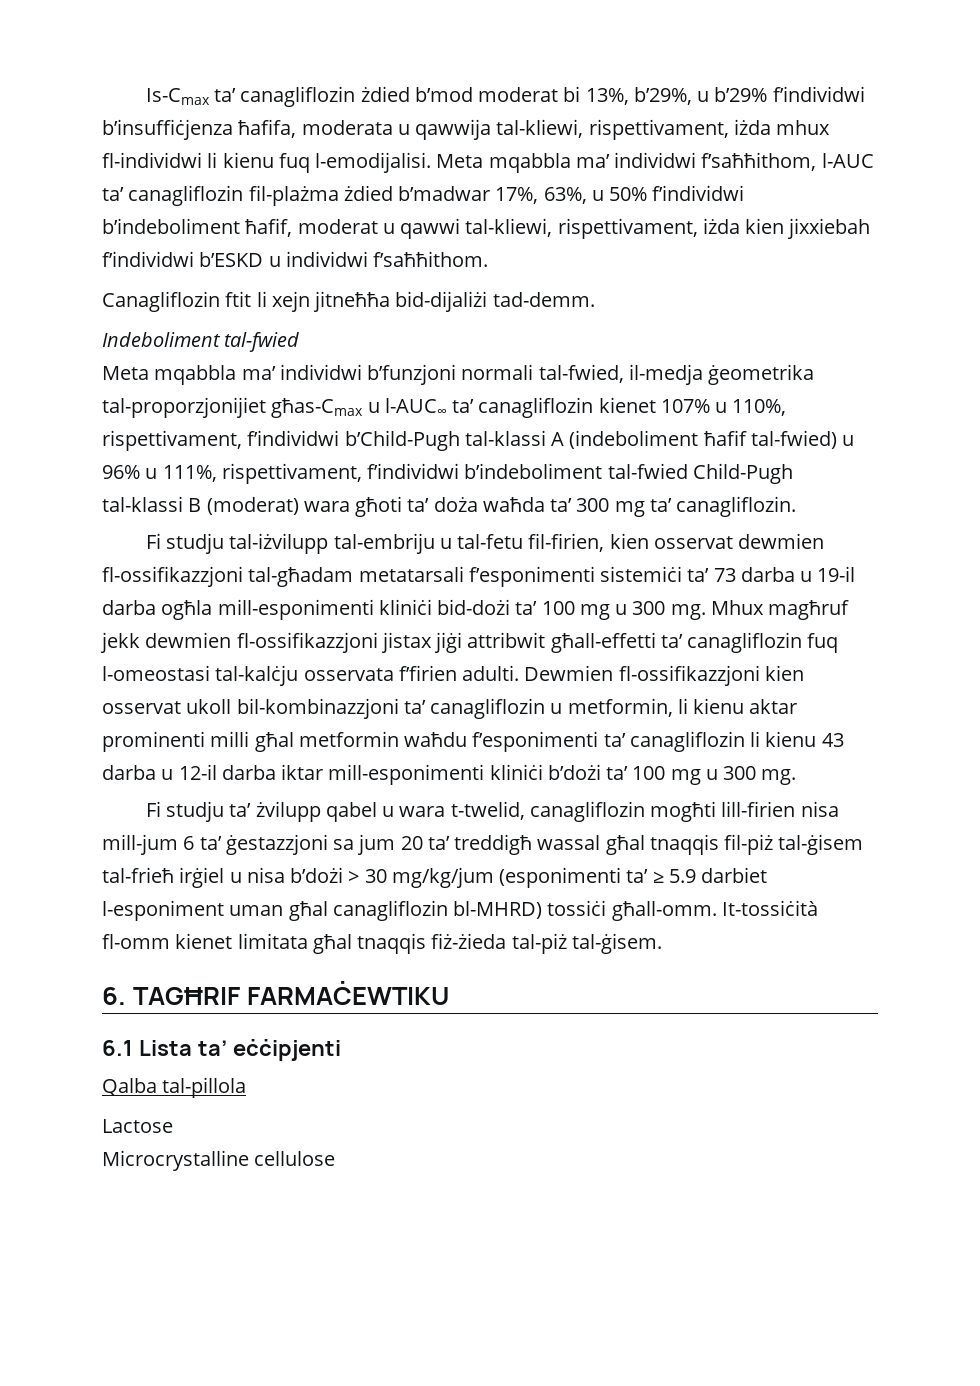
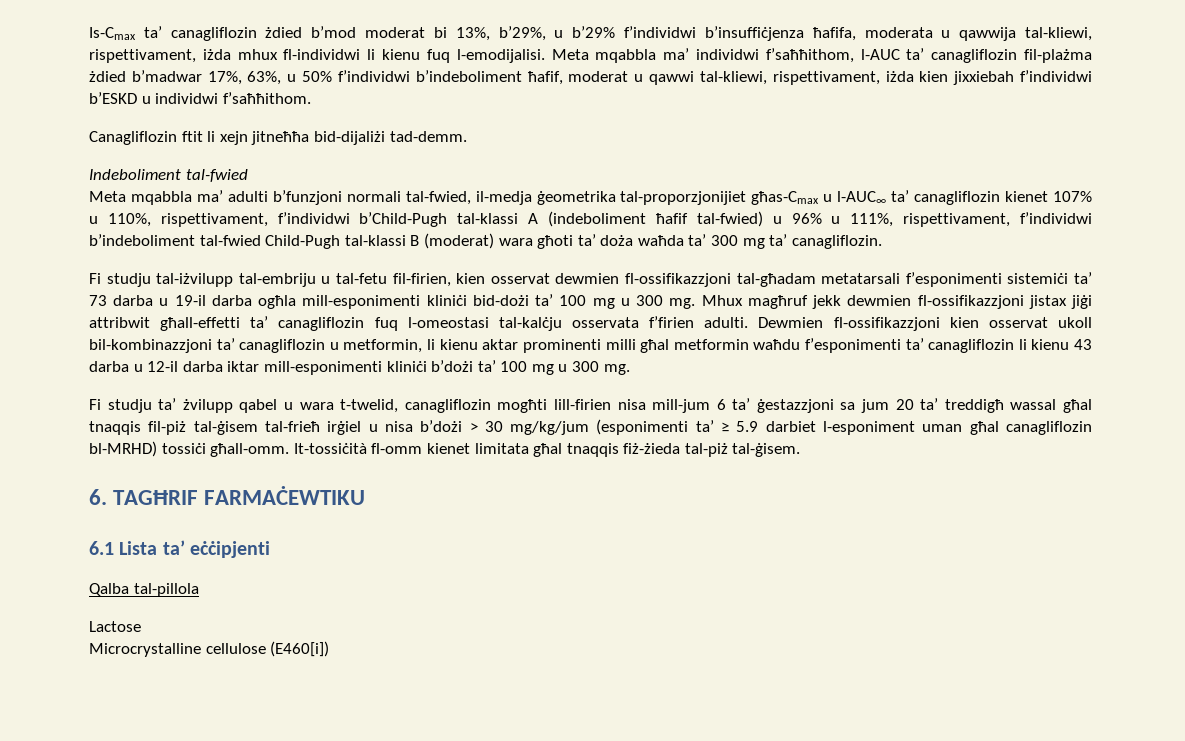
[279,364,362,380] individwi -> [227,191,268,202] adulti
[453,901,543,919] bl-MHRD) -> [89,441,157,457] bl-MRHD)
(336, 1158) none -> [270,641,330,657] (E460[i])

